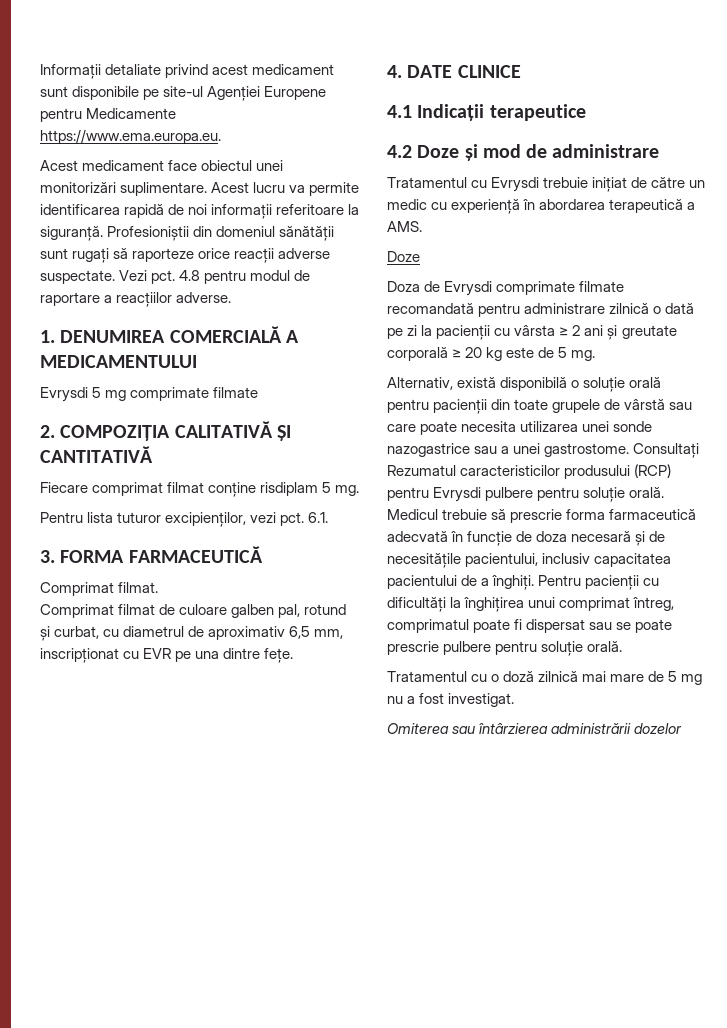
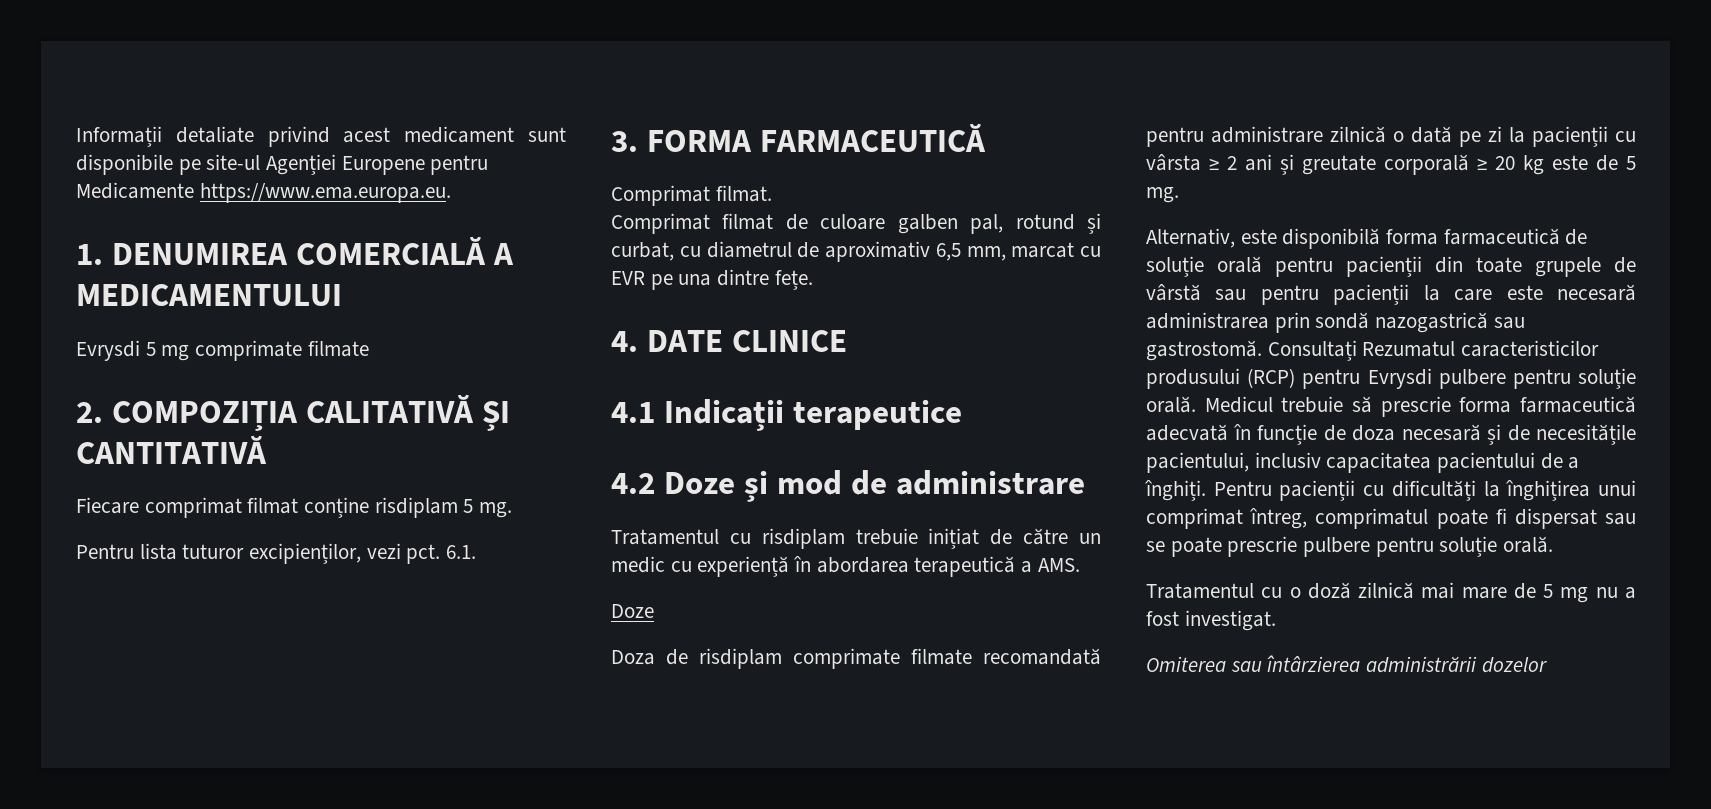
[40,160,284,171] [40,182,360,196] [40,204,360,219] [40,226,335,241] [40,248,331,263] [40,270,311,284] [40,292,232,307] // Acest medicament face obiectul unei monitorizări suplimentare. Acest lucru va permite identificarea rapidă de noi informații referitoare la siguranță. Profesioniștii din domeniul sănătății sunt rugați să raporteze orice reacții adverse suspectate. Vezi pct. 4.8 pentru modul de raportare a reacțiilor adverse. -> (451, 193) none
[40,648,119,663] inscripționat -> [1011,242,1075,258] marcat
[491,177,540,192] Evrysdi -> [761,528,845,549] risdiplam
[444,281,493,296] Evrysdi -> [699,648,782,669] risdiplam
[457,377,580,391] există disponibilă o -> [1240,228,1588,249] este disponibilă forma farmaceutică de
[387,421,653,435] [387,443,630,457] care poate necesita utilizarea unei sonde nazogastrice sau a unei gastrostome. -> [1260,284,1636,305] [1146,312,1525,333] [1146,340,1262,361] pentru pacienții la care este necesară administrarea prin sondă nazogastrică sau gastrostomă.

